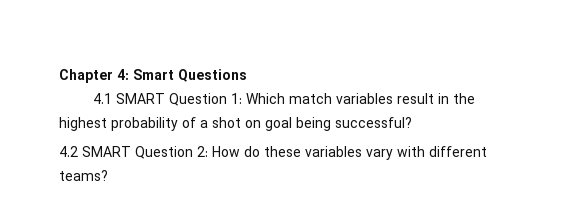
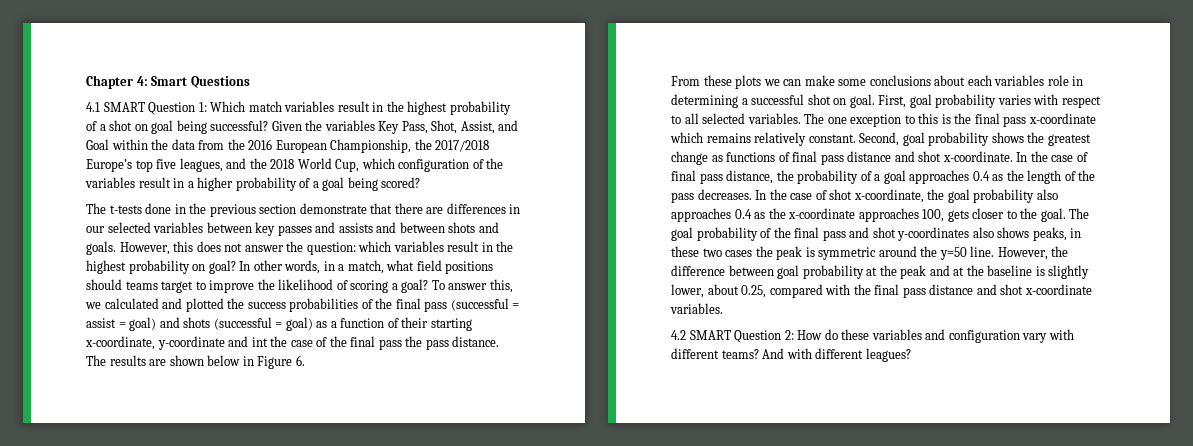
(412, 122) none -> [271,120,519,134] [86,139,490,153] [86,158,504,172] [85,177,421,191] [86,203,521,217] [86,222,499,236] [86,241,514,255] [86,260,494,274] [86,279,513,293] [85,298,520,312] [86,317,472,331] [85,336,500,350] [86,355,305,369] [671,75,1084,89] [671,94,1101,108] [671,113,1096,127] [670,132,1091,146] [671,151,1088,165] [671,170,1096,184] [671,189,1058,203] [671,208,1090,222] [671,227,1082,241] [671,246,1069,260] [671,265,1090,279] [671,284,1092,298] [670,303,723,314] Given the variables Key Pass, Shot, Assist, and Goal within the data from the 2016 European Championship, the 2017/2018 Europe’s top five leagues, and the 2018 World Cup, which configuration of the variables result in a higher probability of a goal being scored? // The t-tests done in the previous section demonstrate that there are differences in our selected variables between key passes and assists and between shots and goals. However, this does not answer the question: which variables result in the highest probability on goal? In other words, in a match, what field positions should teams target to improve the likelihood of scoring a goal? To answer this, we calculated and plotted the success probabilities of the final pass (successful = assist = goal) and shots (successful = goal) as a function of their starting x-coordinate, y-coordinate and int the case of the final pass the pass distance. The results are shown below in Figure 6. // From these plots we can make some conclusions about each variables role in determining a successful shot on goal. First, goal probability varies with respect to all selected variables. The one exception to this is the final pass x-coordinate which remains relatively constant. Second, goal probability shows the greatest change as functions of final pass distance and shot x-coordinate. In the case of final pass distance, the probability of a goal approaches 0.4 as the length of the pass decreases. In the case of shot x-coordinate, the goal probability also approaches 0.4 as the x-coordinate approaches 100, gets closer to the goal. The goal probability of the final pass and shot y-coordinates also shows peaks, in these two cases the peak is symmetric around the y=50 line. However, the difference between goal probability at the peak and at the baseline is slightly lower, about 0.25, compared with the final pass distance and shot x-coordinate variables.
(362, 151) none -> [925,329,1020,343] and configuration
(108, 175) none -> [762,348,911,362] And with different leagues?

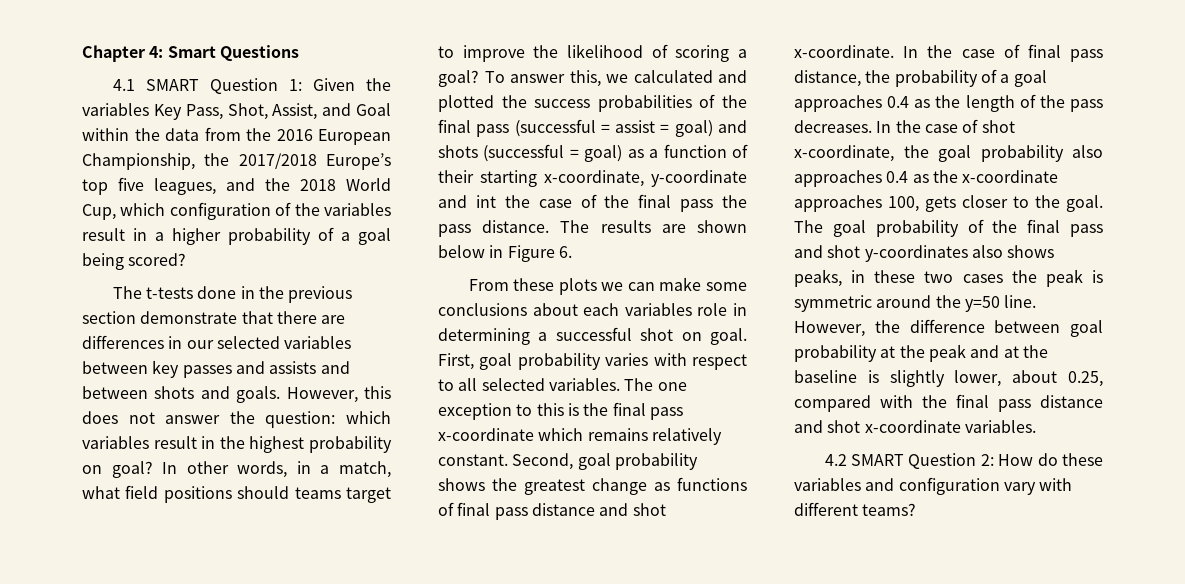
[210,101,511,115] [86,120,269,134] Which match variables result in the highest probability of a shot on goal being successful? -> (302, 85) none
[762,348,911,362] And with different leagues? -> (917, 509) none

